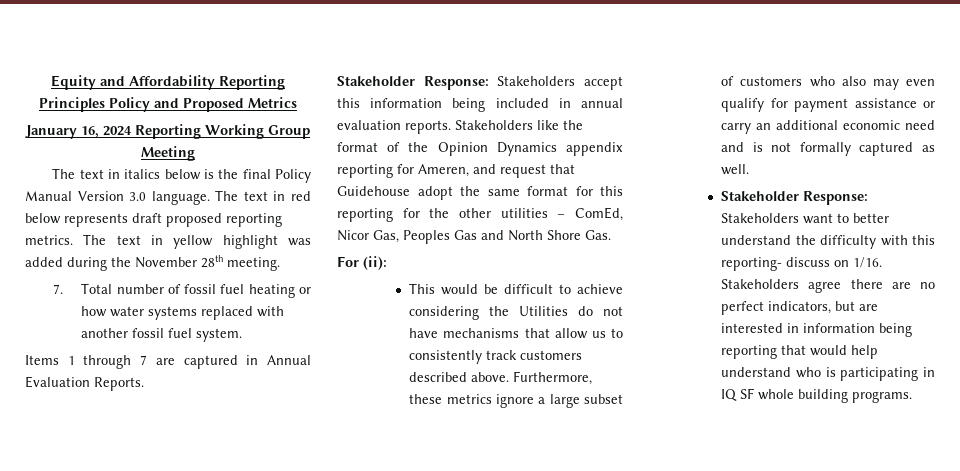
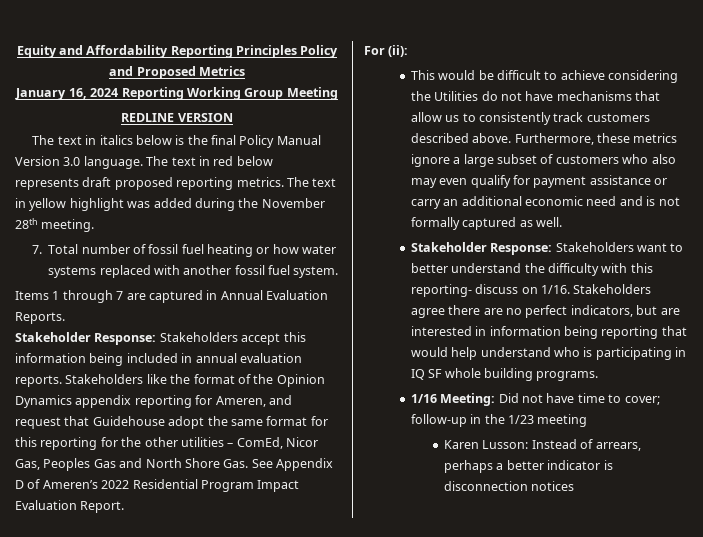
(195, 153) none -> [121,113,233,122] // REDLINE VERSION
(611, 235) none -> [251,458,333,471] [15,479,300,492] [15,500,125,513] See Appendix D of Ameren’s 2022 Residential Program Impact Evaluation Report.
(913, 397) none -> [410,393,660,406] [410,414,588,427] [444,439,641,451] [444,460,613,473] [444,481,575,491] // 1/16 Meeting: Did not have time to cover; follow-up in the 1/23 meeting // Karen Lusson: Instead of arrears, perhaps a better indicator is disconnection notices

